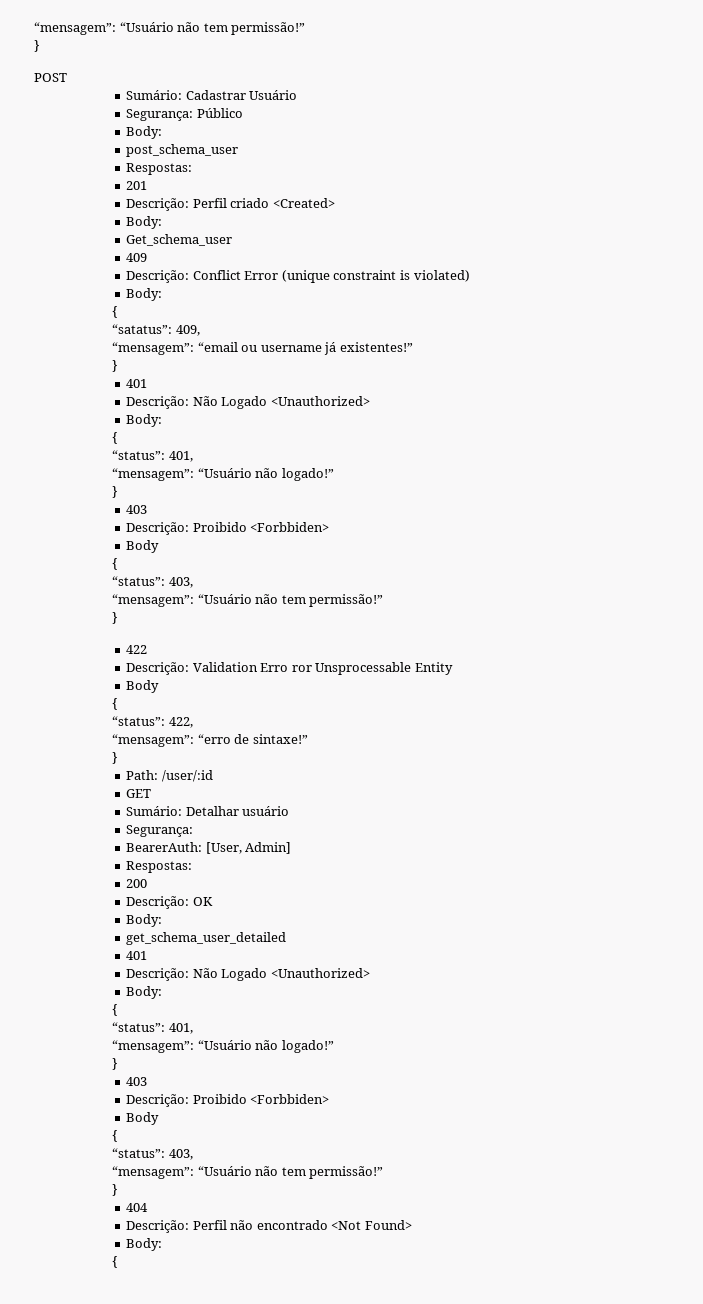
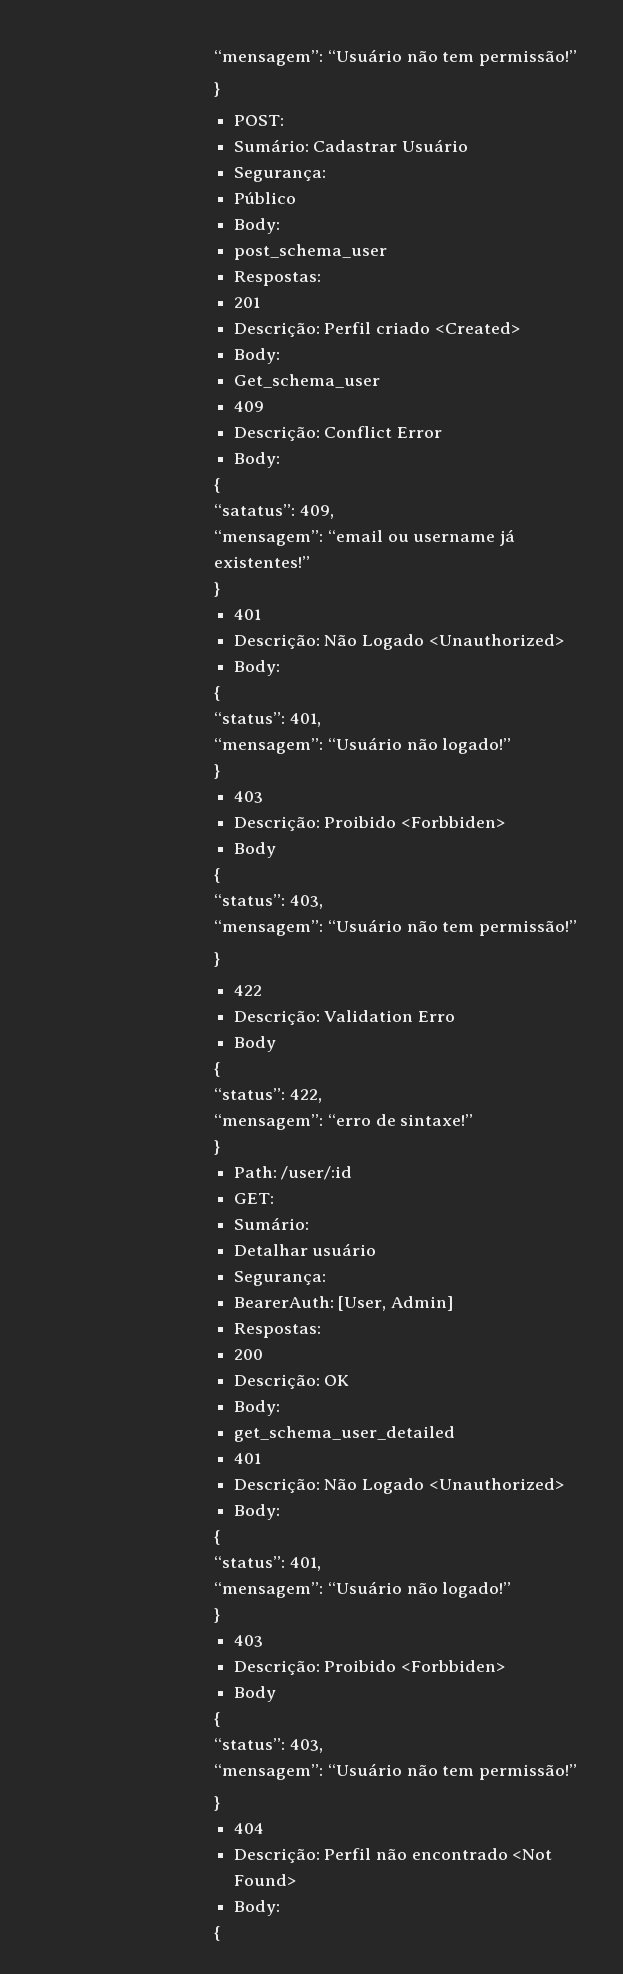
[34,22,306,35] [34,40,40,52] [34,73,67,82] “mensagem”: “Usuário não tem permissão!” // } // POST -> [214,49,578,66] [214,82,221,97] [233,115,284,126] “mensagem”: “Usuário não tem permissão!” // } // POST:
(194, 115) none -> (326, 174) //
[281,270,470,283] (unique constraint is violated) -> (442, 432) none
[291,662,453,675] ror Unsprocessable Entity -> (455, 1016) none
[126,789,152,798] [126,806,183,816] GET // Sumário: -> [233,1193,274,1204] [233,1217,309,1230] GET: // Sumário: //

